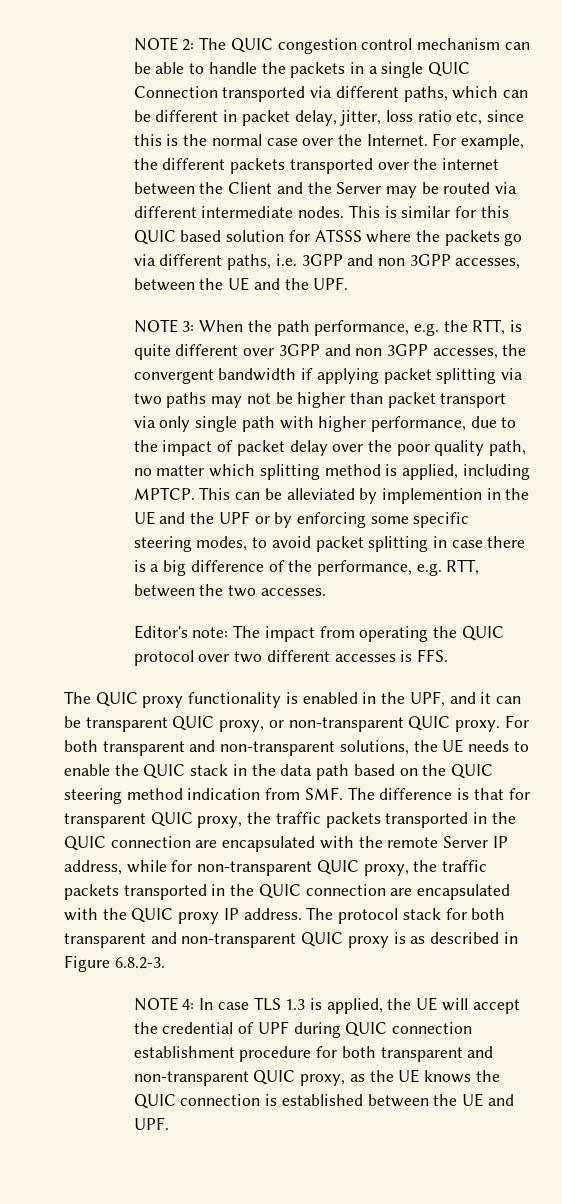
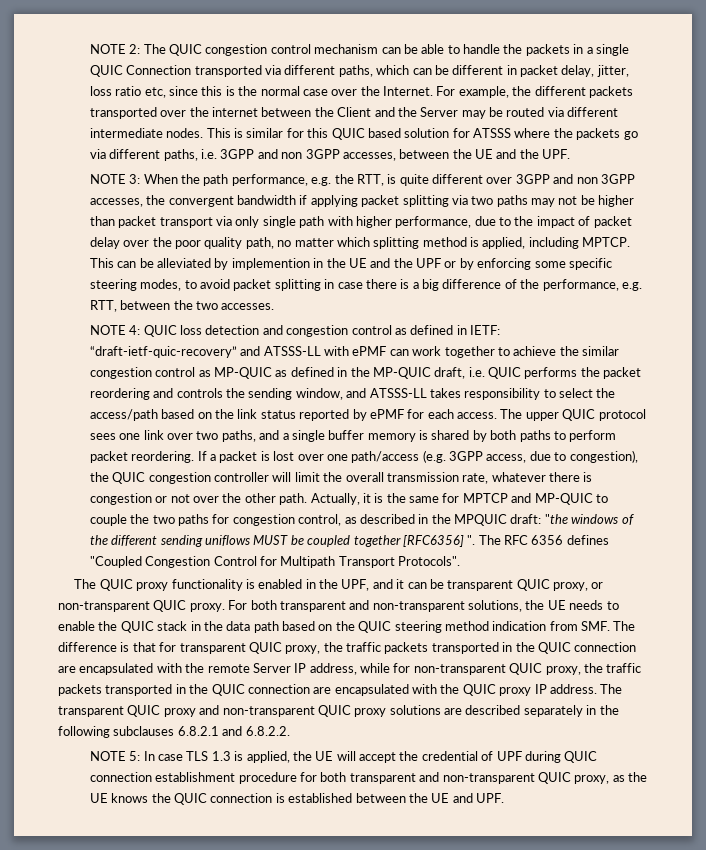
[133,625,504,642] [133,649,448,666] Editor's note: The impact from operating the QUIC protocol over two different accesses is FFS. -> [89,325,500,337] [89,346,619,358] [89,367,642,379] [89,388,616,400] [89,409,646,421] [89,430,617,442] [89,450,638,463] [89,472,593,484] [89,493,608,505] [89,514,634,526] [89,535,609,547] [89,556,461,568] NOTE 4: QUIC loss detection and congestion control as defined in IETF: “draft-ietf-quic-recovery” and ATSSS-LL with ePMF can work together to achieve the similar congestion control as MP-QUIC as defined in the MP-QUIC draft, i.e. QUIC performs the packet reordering and controls the sending window, and ATSSS-LL takes responsibility to select the access/path based on the link status reported by ePMF for each access. The upper QUIC protocol sees one link over two paths, and a single buffer memory is shared by both paths to perform packet reordering. If a packet is lost over one path/access (e.g. 3GPP access, due to congestion), the QUIC congestion controller will limit the overall transmission rate, whatever there is congestion or not over the other path. Actually, it is the same for MPTCP and MP-QUIC to couple the two paths for congestion control, as described in the MPQUIC draft: "the windows of the different sending uniflows MUST be coupled together [RFC6356] ". The RFC 6356 defines "Coupled Congestion Control for Multipath Transport Protocols".
[338,908,506,924] [64,932,518,948] [64,955,165,972] [133,997,195,1011] protocol stack for both transparent and non-transparent QUIC proxy is as described in Figure 6.8.2-3. // NOTE 4: -> [58,705,619,717] [58,726,290,738] [89,751,141,761] transparent QUIC proxy and non-transparent QUIC proxy solutions are described separately in the following subclauses 6.8.2.1 and 6.8.2.2. // NOTE 5:

